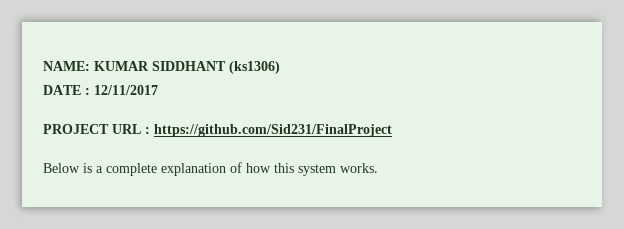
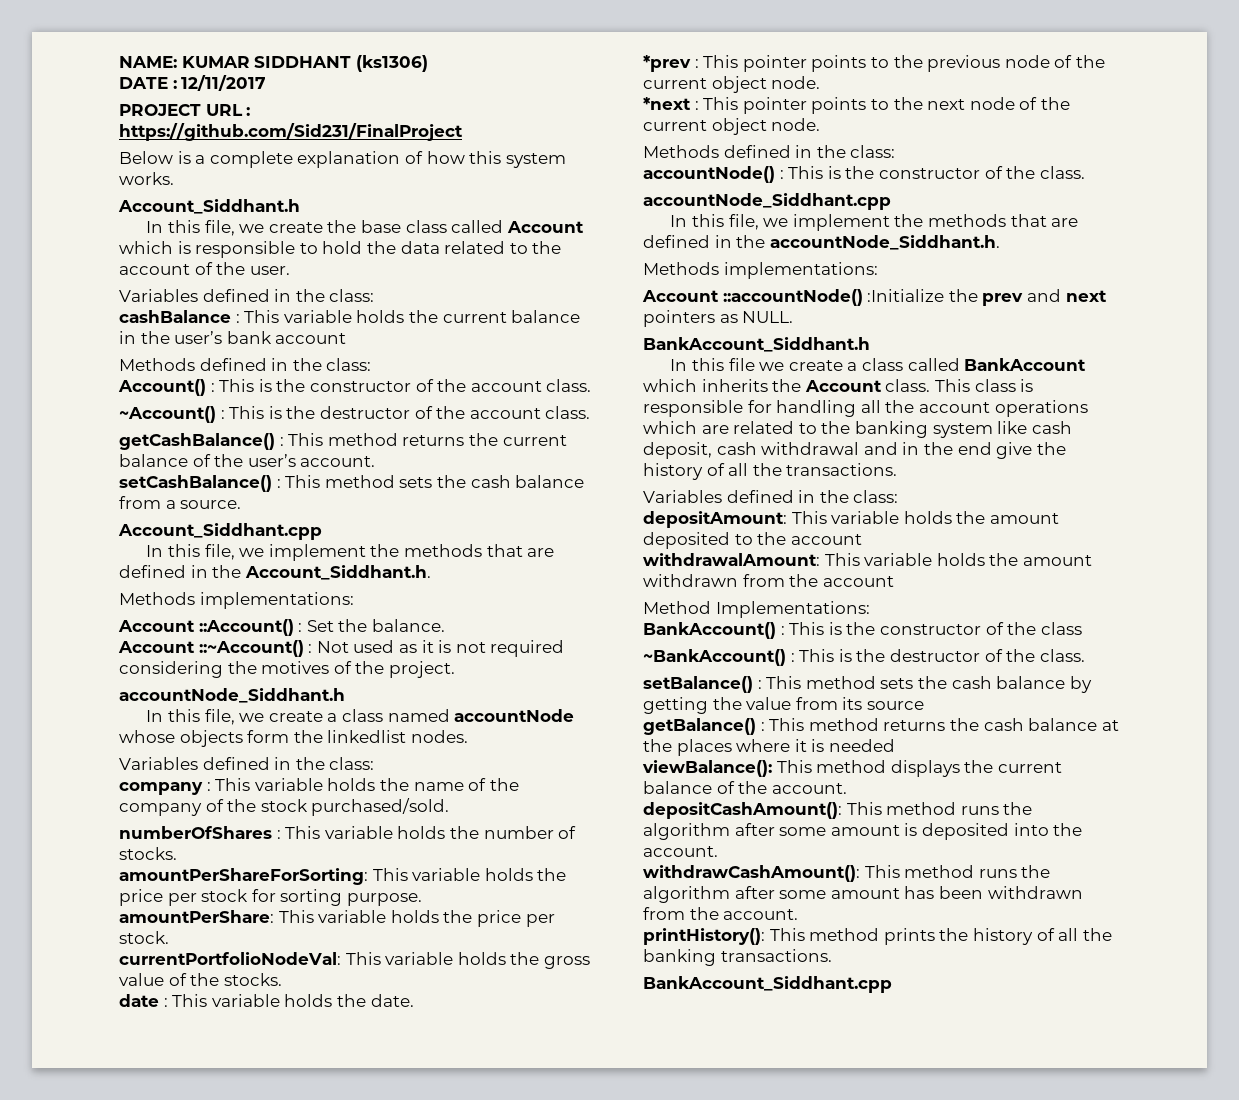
(378, 168) none -> [118,199,300,214] [146,220,584,236] [119,241,562,258] [119,262,290,275] [119,289,375,302] [119,310,581,323] [119,331,347,344] [119,358,372,371] [118,379,592,396] [119,406,591,423] [119,433,567,450] [119,454,376,467] [119,475,585,492] [119,496,242,509] [118,523,322,540] [146,544,555,561] [119,565,431,580] [119,592,354,609] [118,619,445,636] [118,640,565,657] [119,661,455,678] [119,688,345,703] [146,709,575,725] [119,730,468,747] [119,757,375,770] [119,778,519,795] [119,798,450,816] [119,826,577,839] [119,847,177,860] [119,868,567,885] [119,889,422,906] [119,910,555,927] [119,931,169,944] [119,952,590,969] [119,973,282,986] [119,994,414,1007] [643,55,1105,72] [643,76,821,93] [643,97,1070,114] [643,118,821,135] [643,145,896,158] [643,166,1085,183] [643,193,891,210] [670,214,1079,231] [643,235,1000,250] [643,262,878,279] [642,289,1107,306] [643,310,794,327] [643,337,870,352] [670,358,1087,371] [643,379,1034,392] [643,400,1088,417] [643,421,1072,438] [643,442,1066,459] [643,463,898,480] [643,490,899,503] [643,511,1059,528] [643,532,862,549] [643,553,1092,566] [643,574,894,587] [643,601,870,618] [643,622,1082,639] [643,649,1085,666] [643,676,1092,693] [643,697,924,714] [643,718,1119,735] [643,739,895,756] [642,760,1062,777] [643,781,847,794] [643,802,1033,819] [643,823,1083,840] [643,846,718,857] [643,865,1051,882] [643,886,1083,903] [643,907,799,920] [643,928,1112,945] [643,949,832,966] [643,976,892,993] // Account_Siddhant.h // In this file, we create the base class called Account which is responsible to hold the data related to the account of the user. // Variables defined in the class: // cashBalance : This variable holds the current balance in the user’s bank account // Methods defined in the class: // Account() : This is the constructor of the account class. // ~Account() : This is the destructor of the account class. // getCashBalance() : This method returns the current balance of the user’s account. // setCashBalance() : This method sets the cash balance from a source. // Account_Siddhant.cpp // In this file, we implement the methods that are defined in the Account_Siddhant.h. // Methods implementations: // Account ::Account() : Set the balance. // Account ::~Account() : Not used as it is not required considering the motives of the project. // accountNode_Siddhant.h // In this file, we create a class named accountNode whose objects form the linkedlist nodes. // Variables defined in the class: // company : This variable holds the name of the company of the stock purchased/sold. // numberOfShares : This variable holds the number of stocks. // amountPerShareForSorting: This variable holds the price per stock for sorting purpose. // amountPerShare: This variable holds the price per stock. // currentPortfolioNodeVal: This variable holds the gross value of the stocks. // date : This variable holds the date. // *prev : This pointer points to the previous node of the current object node. // *next : This pointer points to the next node of the current object node. // Methods defined in the class: // accountNode() : This is the constructor of the class. // accountNode_Siddhant.cpp // In this file, we implement the methods that are defined in the accountNode_Siddhant.h. // Methods implementations: // Account ::accountNode() :Initialize the prev and next pointers as NULL. // BankAccount_Siddhant.h // In this file we create a class called BankAccount which inherits the Account class. This class is responsible for handling all the account operations which are related to the banking system like cash deposit, cash withdrawal and in the end give the history of all the transactions. // Variables defined in the class: // depositAmount: This variable holds the amount deposited to the account // withdrawalAmount: This variable holds the amount withdrawn from the account // Method Implementations: // BankAccount() : This is the constructor of the class // ~BankAccount() : This is the destructor of the class. // setBalance() : This method sets the cash balance by getting the value from its source // getBalance() : This method returns the cash balance at the places where it is needed // viewBalance(): This method displays the current balance of the account. // depositCashAmount(): This method runs the algorithm after some amount is deposited into the account. // withdrawCashAmount(): This method runs the algorithm after some amount has been withdrawn from the account. // printHistory(): This method prints the history of all the banking transactions. // BankAccount_Siddhant.cpp

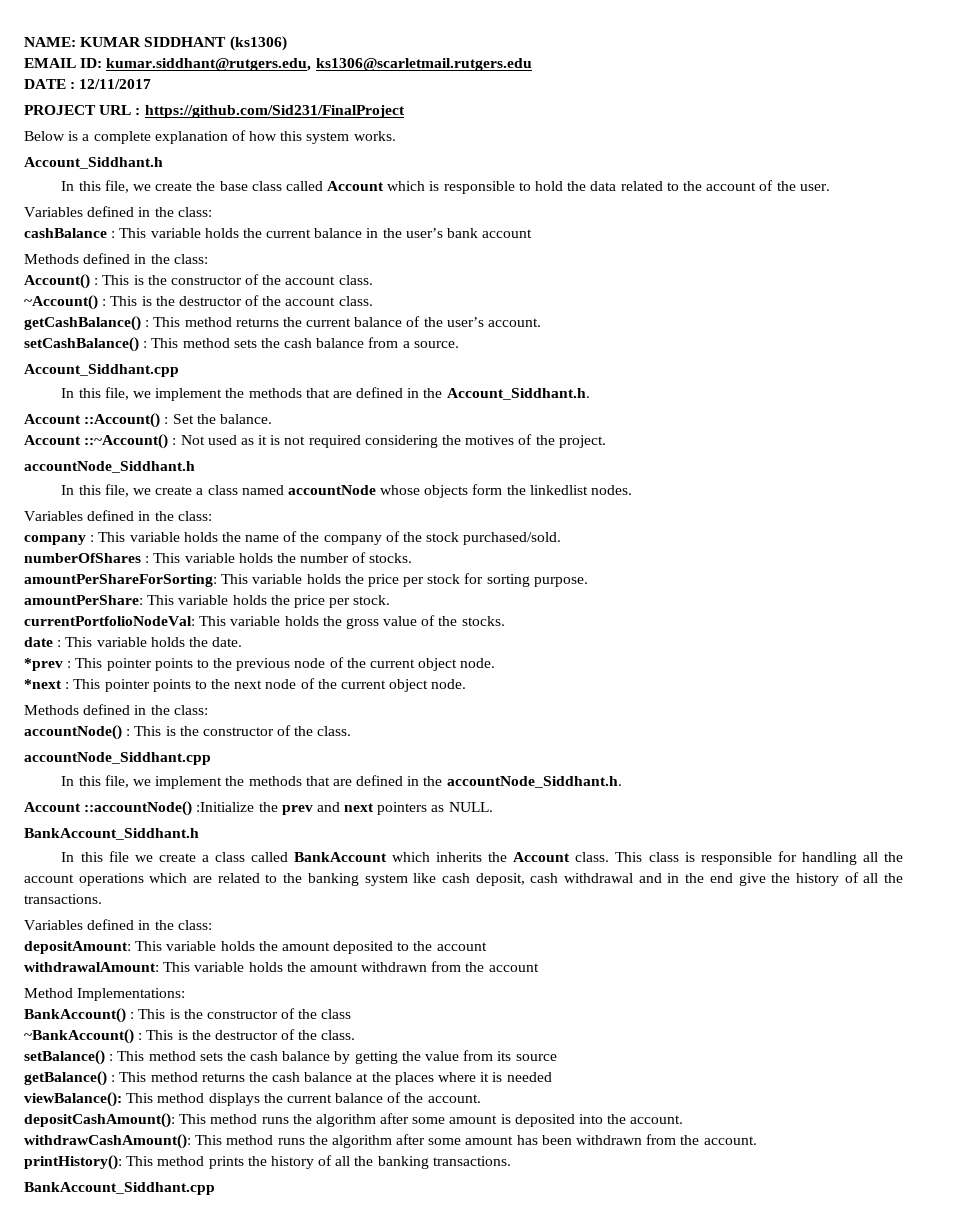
(428, 63) none -> [24,58,532,71] // EMAIL ID: kumar.siddhant@rutgers.edu, ks1306@scarletmail.rutgers.edu
[119,592,354,609] // Methods implementations: -> (590, 394) none
[643,262,878,279] // Methods implementations: -> (622, 782) none

